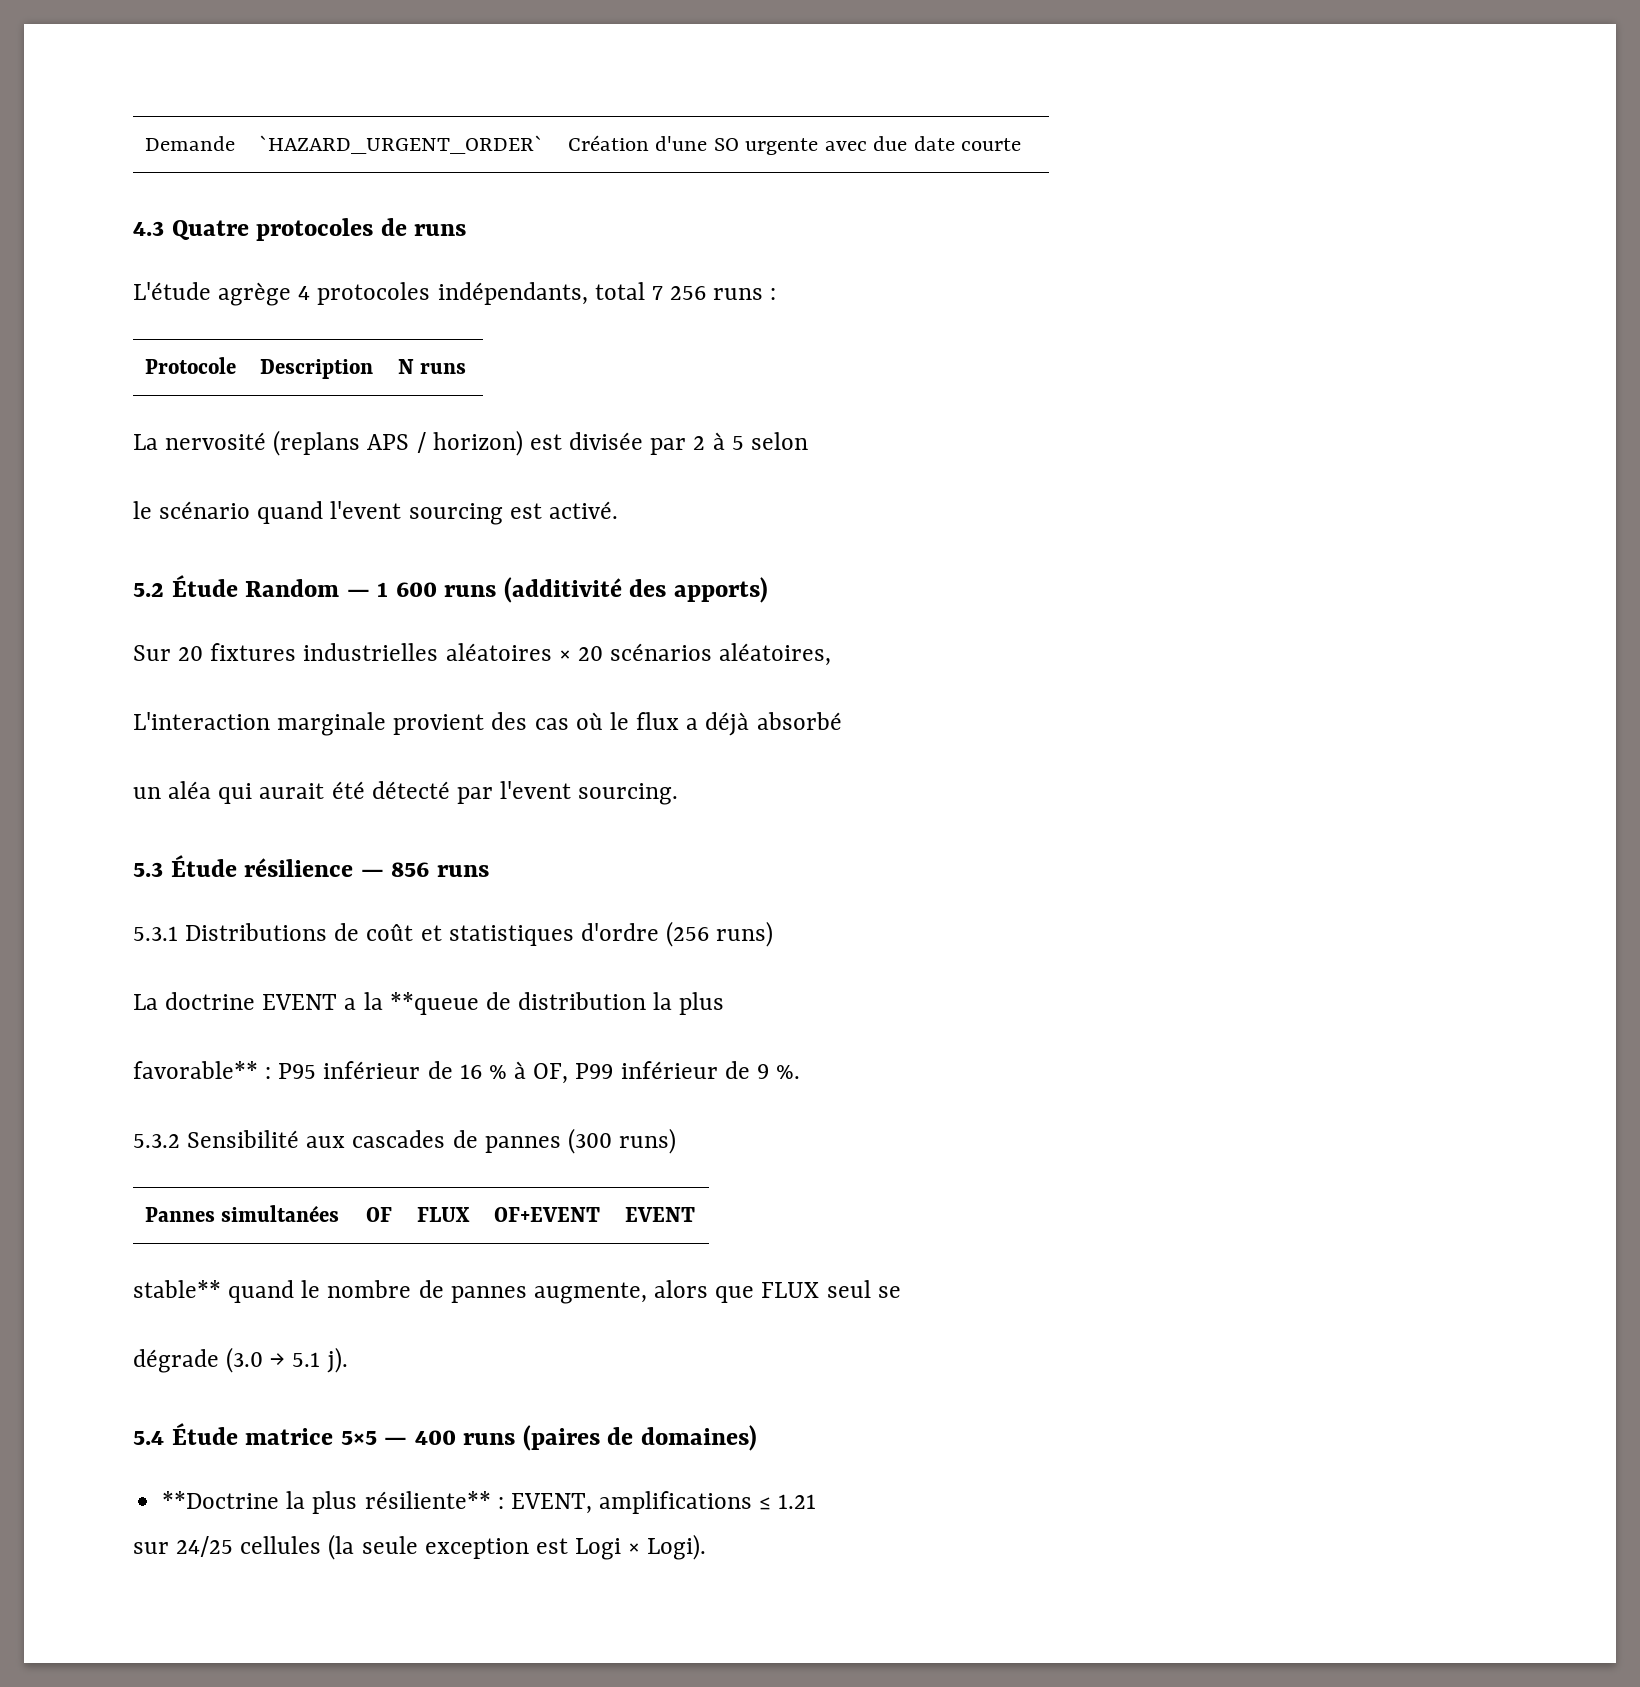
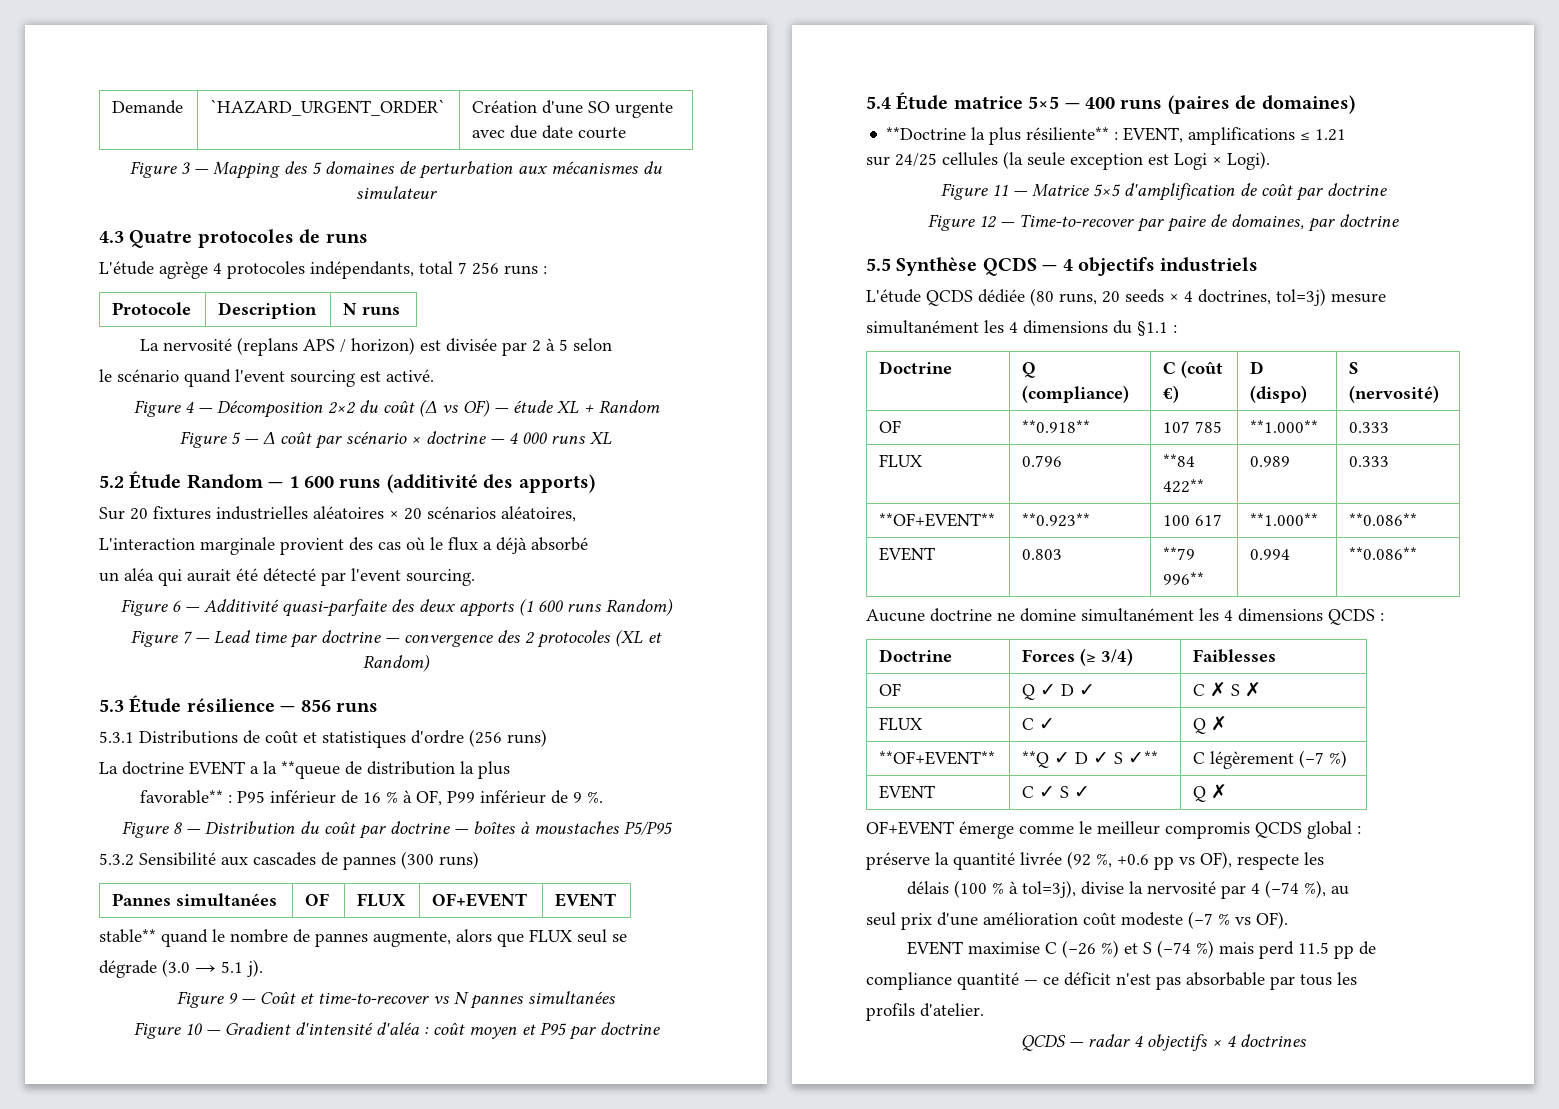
(1022, 144) none -> [130,161,662,179] [356,186,437,199] // Figure 3 — Mapping des 5 domaines de perturbation aux mécanismes du simulateur
(618, 510) none -> [133,399,660,418] [180,431,612,449] // Figure 4 — Décomposition 2×2 du coût (Δ vs OF) — étude XL + Random // Figure 5 — Δ coût par scénario × doctrine — 4 000 runs XL
(679, 794) none -> [120,598,673,617] [131,629,662,648] [363,654,430,672] // Figure 6 — Additivité quasi-parfaite des deux apports (1 600 runs Random) // Figure 7 — Lead time par doctrine — convergence des 2 protocoles (XL et Random)
(801, 1072) none -> [121,821,673,839] // Figure 8 — Distribution du coût par doctrine — boîtes à moustaches P5/P95
(348, 1360) none -> [177,991,615,1009] [133,1022,660,1040] // Figure 9 — Coût et time-to-recover vs N pannes simultanées // Figure 10 — Gradient d'intensité d'aléa : coût moyen et P95 par doctrine
(707, 1547) none -> [940,183,1387,201] [928,214,1399,232] [866,257,1259,276] [866,288,1386,306] [866,320,1177,336] [879,361,953,374] [1022,362,1037,378] [1022,385,1130,403] [1163,360,1224,378] [1163,385,1180,403] [1250,361,1265,374] [1250,385,1308,403] [1349,362,1359,374] [1349,385,1440,403] [879,420,902,433] [1022,420,1091,433] [1163,421,1223,433] [1250,420,1319,433] [1349,422,1390,433] [879,454,923,467] [1022,455,1063,467] [1163,454,1196,467] [1163,479,1205,493] [1250,456,1291,467] [1349,456,1390,467] [879,513,996,527] [1022,513,1091,527] [1163,514,1223,526] [1250,513,1319,526] [1349,513,1418,526] [879,547,936,561] [1022,549,1063,560] [1163,547,1196,560] [1163,572,1205,585] [1250,549,1291,560] [1349,547,1418,560] [866,608,1384,625] [879,649,953,662] [1022,648,1134,666] [1193,649,1277,663] [879,683,902,696] [1022,684,1096,700] [1193,682,1262,697] [879,717,923,730] [1022,718,1056,730] [1193,716,1228,734] [879,751,996,765] [1022,751,1159,768] [1193,750,1348,769] [879,785,936,799] [1022,786,1091,798] [1193,784,1228,802] [866,821,1361,839] [866,851,1324,870] [906,880,1349,899] [866,911,1288,930] [906,940,1376,959] [866,972,1357,990] [866,1003,984,1021] [1020,1034,1306,1051] // Figure 11 — Matrice 5×5 d'amplification de coût par doctrine // Figure 12 — Time-to-recover par paire de domaines, par doctrine // 5.5 Synthèse QCDS — 4 objectifs industriels // L'étude QCDS dédiée (80 runs, 20 seeds × 4 doctrines, tol=3j) mesure // simultanément les 4 dimensions du §1.1 : // Doctrine | Q (compliance) | C (coût €) | D (dispo) | S (nervosité) // OF | **0.918** | 107 785 | **1.000** | 0.333 // FLUX | 0.796 | **84 422** | 0.989 | 0.333 // **OF+EVENT** | **0.923** | 100 617 | **1.000** | **0.086** // EVENT | 0.803 | **79 996** | 0.994 | **0.086** // Aucune doctrine ne domine simultanément les 4 dimensions QCDS : // Doctrine | Forces (≥ 3/4) | Faiblesses // OF | Q ✓ D ✓ | C ✗ S ✗ // FLUX | C ✓ | Q ✗ // **OF+EVENT** | **Q ✓ D ✓ S ✓** | C légèrement (−7 %) // EVENT | C ✓ S ✓ | Q ✗ // OF+EVENT émerge comme le meilleur compromis QCDS global : // préserve la quantité livrée (92 %, +0.6 pp vs OF), respecte les // délais (100 % à tol=3j), divise la nervosité par 4 (−74 %), au // seul prix d'une amélioration coût modeste (−7 % vs OF). // EVENT maximise C (−26 %) et S (−74 %) mais perd 11.5 pp de // compliance quantité — ce déficit n'est pas absorbable par tous les // profils d'atelier. // QCDS — radar 4 objectifs × 4 doctrines

